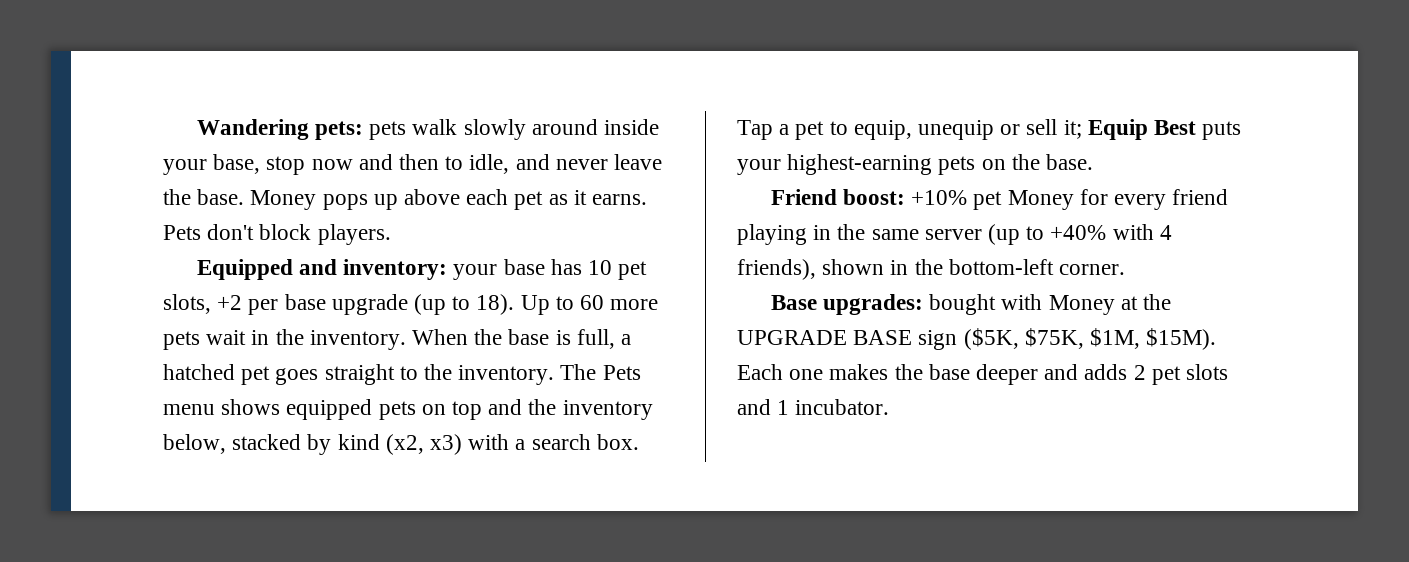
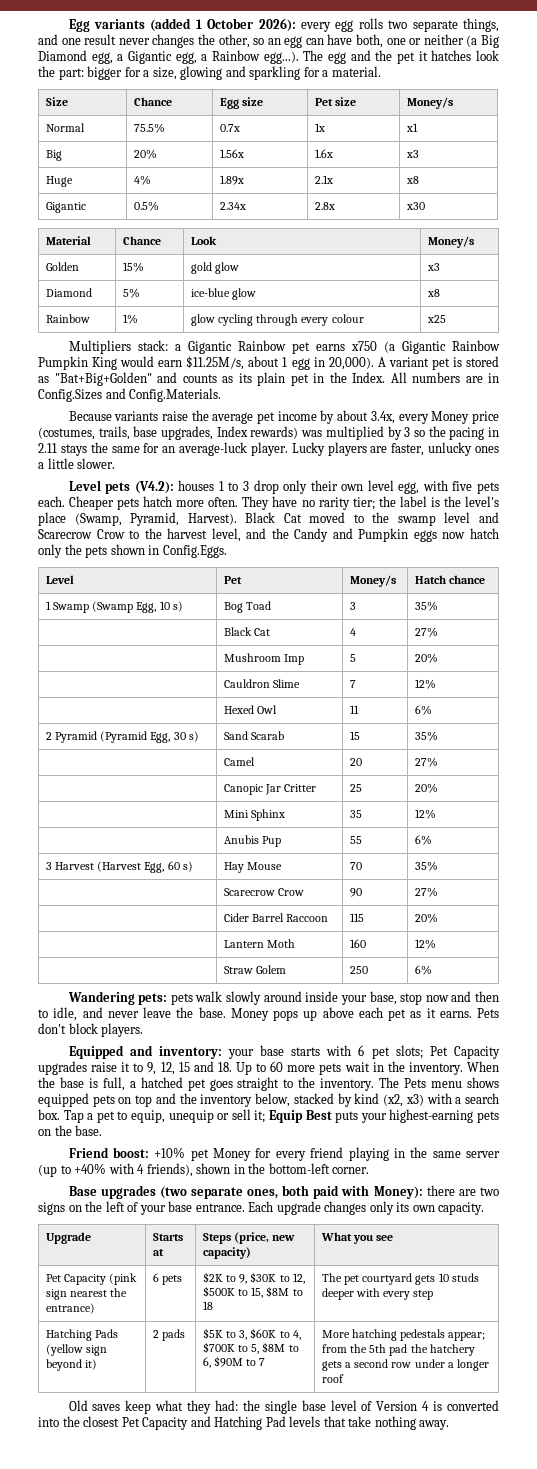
(196, 129) none -> [68,18,499,32] [38,34,499,48] [38,50,500,64] [38,66,381,80] [46,97,69,106] [134,97,173,106] [220,97,264,109] [315,97,357,106] [407,97,454,109] [46,123,86,132] [134,123,166,133] [220,124,241,132] [315,123,326,132] [406,123,419,132] [46,150,63,161] [134,149,158,159] [220,149,245,158] [315,149,334,158] [406,150,420,158] [46,176,74,187] [134,175,152,185] [220,175,245,185] [315,175,334,184] [406,176,420,184] [46,202,87,213] [134,201,160,211] [220,202,247,210] [315,202,336,210] [406,202,426,210] [46,236,92,245] [123,236,162,245] [191,236,218,245] [428,236,475,248] [46,262,80,271] [123,262,145,272] [191,262,240,274] [427,263,441,271] [46,288,93,297] [123,288,141,298] [191,288,257,300] [427,289,441,297] [46,314,91,323] [123,314,139,324] [191,314,364,326] [427,315,447,323] [68,340,501,354] [38,356,499,370] [38,372,499,386] [38,388,222,402] [68,410,499,424] [38,426,499,440] [38,442,500,456] [38,458,116,469] [68,480,499,494] [38,496,499,510] [38,512,500,526] [38,528,500,542] [38,544,227,558] [46,575,75,584] [224,576,243,584] [350,575,397,587] [415,575,486,584] [46,601,183,613] [224,601,272,613] [350,602,357,610] [415,601,439,611] [224,627,271,636] [350,628,357,636] [415,627,439,637] [224,653,305,665] [350,654,357,662] [415,653,439,663] [224,679,301,688] [350,680,357,688] [415,679,437,689] [224,705,278,714] [350,705,360,714] [415,705,433,715] [46,731,199,743] [224,731,285,740] [350,731,361,740] [415,731,439,741] [224,757,256,766] [350,758,363,766] [415,757,439,767] [224,784,317,795] [350,784,363,792] [415,783,439,793] [224,809,286,821] [350,810,363,818] [415,809,437,819] [224,835,282,847] [350,836,363,844] [415,835,433,845] [46,861,193,873] [224,862,283,873] [350,862,363,870] [415,861,439,871] [224,888,305,896] [350,888,363,897] [415,887,439,897] [224,913,329,922] [350,913,365,922] [415,913,439,923] [224,939,296,948] [350,939,367,948] [415,939,437,949] [224,965,287,974] [350,966,369,974] [415,965,433,975] Egg variants (added 1 October 2026): every egg rolls two separate things, and one result never changes the other, so an egg can have both, one or neither (a Big Diamond egg, a Gigantic egg, a Rainbow egg...). The egg and the pet it hatches look the part: bigger for a size, glowing and sparkling for a material. // Size | Chance | Egg size | Pet size | Money/s // Normal | 75.5% | 0.7x | 1x | x1 // Big | 20% | 1.56x | 1.6x | x3 // Huge | 4% | 1.89x | 2.1x | x8 // Gigantic | 0.5% | 2.34x | 2.8x | x30 // Material | Chance | Look | Money/s // Golden | 15% | gold glow | x3 // Diamond | 5% | ice-blue glow | x8 // Rainbow | 1% | glow cycling through every colour | x25 // Multipliers stack: a Gigantic Rainbow pet earns x750 (a Gigantic Rainbow Pumpkin King would earn $11.25M/s, about 1 egg in 20,000). A variant pet is stored as "Bat+Big+Golden" and counts as its plain pet in the Index. All numbers are in Config.Sizes and Config.Materials. // Because variants raise the average pet income by about 3.4x, every Money price (costumes, trails, base upgrades, Index rewards) was multiplied by 3 so the pacing in 2.11 stays the same for an average-luck player. Lucky players are faster, unlucky ones a little slower. // Level pets (V4.2): houses 1 to 3 drop only their own level egg, with five pets each. Cheaper pets hatch more often. They have no rarity tier; the label is the level's place (Swamp, Pyramid, Harvest). Black Cat moved to the swamp level and Scarecrow Crow to the harvest level, and the Candy and Pumpkin eggs now hatch only the pets shown in Config.Eggs. // Level | Pet | Money/s | Hatch chance // 1 Swamp (Swamp Egg, 10 s) | Bog Toad | 3 | 35% // | Black Cat | 4 | 27% // | Mushroom Imp | 5 | 20% // | Cauldron Slime | 7 | 12% // | Hexed Owl | 11 | 6% // 2 Pyramid (Pyramid Egg, 30 s) | Sand Scarab | 15 | 35% // | Camel | 20 | 27% // | Canopic Jar Critter | 25 | 20% // | Mini Sphinx | 35 | 12% // | Anubis Pup | 55 | 6% // 3 Harvest (Harvest Egg, 60 s) | Hay Mouse | 70 | 35% // | Scarecrow Crow | 90 | 27% // | Cider Barrel Raccoon | 115 | 20% // | Lantern Moth | 160 | 12% // | Straw Golem | 250 | 6% //
[550,259,648,280] [163,294,515,315] has 10 pet slots, +2 per base upgrade (up to 18). -> [291,1045,501,1059] [38,1061,232,1075] starts with 6 pet slots; Pet Capacity upgrades raise it to 9, 12, 15 and 18.
[823,294,1172,315] [737,328,1217,350] [737,364,1229,385] [737,399,890,415] upgrades: bought with Money at the UPGRADE BASE sign ($5K, $75K, $1M, $15M). Each one makes the base deeper and adds 2 pet slots and 1 incubator. -> [100,1185,500,1199] [38,1201,485,1215] [46,1232,92,1244] [153,1233,184,1241] [153,1249,165,1256] [203,1232,296,1244] [203,1247,252,1259] [321,1232,394,1244] [46,1273,138,1285] [46,1288,128,1300] [46,1303,96,1314] [153,1273,183,1285] [203,1272,305,1284] [203,1286,303,1298] [203,1301,214,1310] [322,1273,479,1285] [322,1288,434,1300] [46,1329,119,1341] [46,1344,108,1356] [46,1359,98,1371] [153,1329,186,1341] [203,1328,301,1340] [203,1342,299,1354] [203,1356,266,1368] [322,1329,486,1341] [322,1344,475,1356] [322,1359,489,1371] [322,1374,345,1383] [68,1400,500,1414] [38,1416,450,1430] upgrades (two separate ones, both paid with Money): there are two signs on the left of your base entrance. Each upgrade changes only its own capacity. // Upgrade | Starts at | Steps (price, new capacity) | What you see // Pet Capacity (pink sign nearest the entrance) | 6 pets | $2K to 9, $30K to 12, $500K to 15, $8M to 18 | The pet courtyard gets 10 studs deeper with every step // Hatching Pads (yellow sign beyond it) | 2 pads | $5K to 3, $60K to 4, $700K to 5, $8M to 6, $90M to 7 | More hatching pedestals appear; from the 5th pad the hatchery gets a second row under a longer roof // Old saves keep what they had: the single base level of Version 4 is converted into the closest Pet Capacity and Hatching Pad levels that take nothing away.

